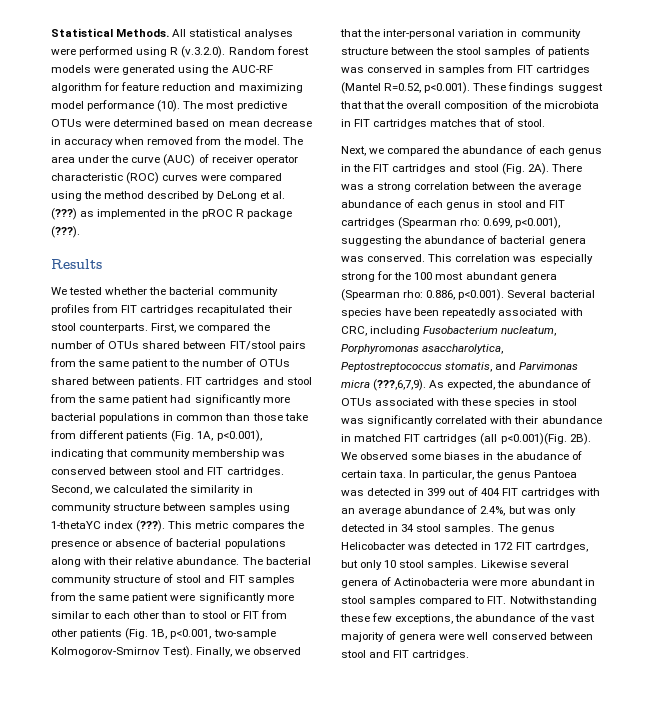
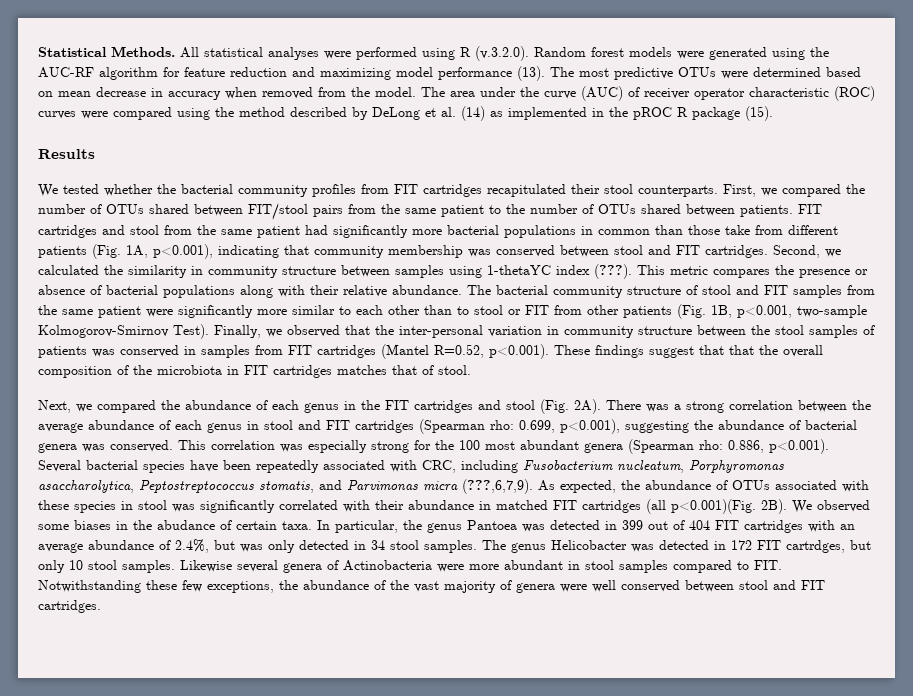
[157,100,181,112] (10). -> [517,66,545,81] (13).
[51,208,77,220] (???) -> [461,106,485,121] (14)
[51,226,80,238] (???). -> [745,106,773,121] (15).

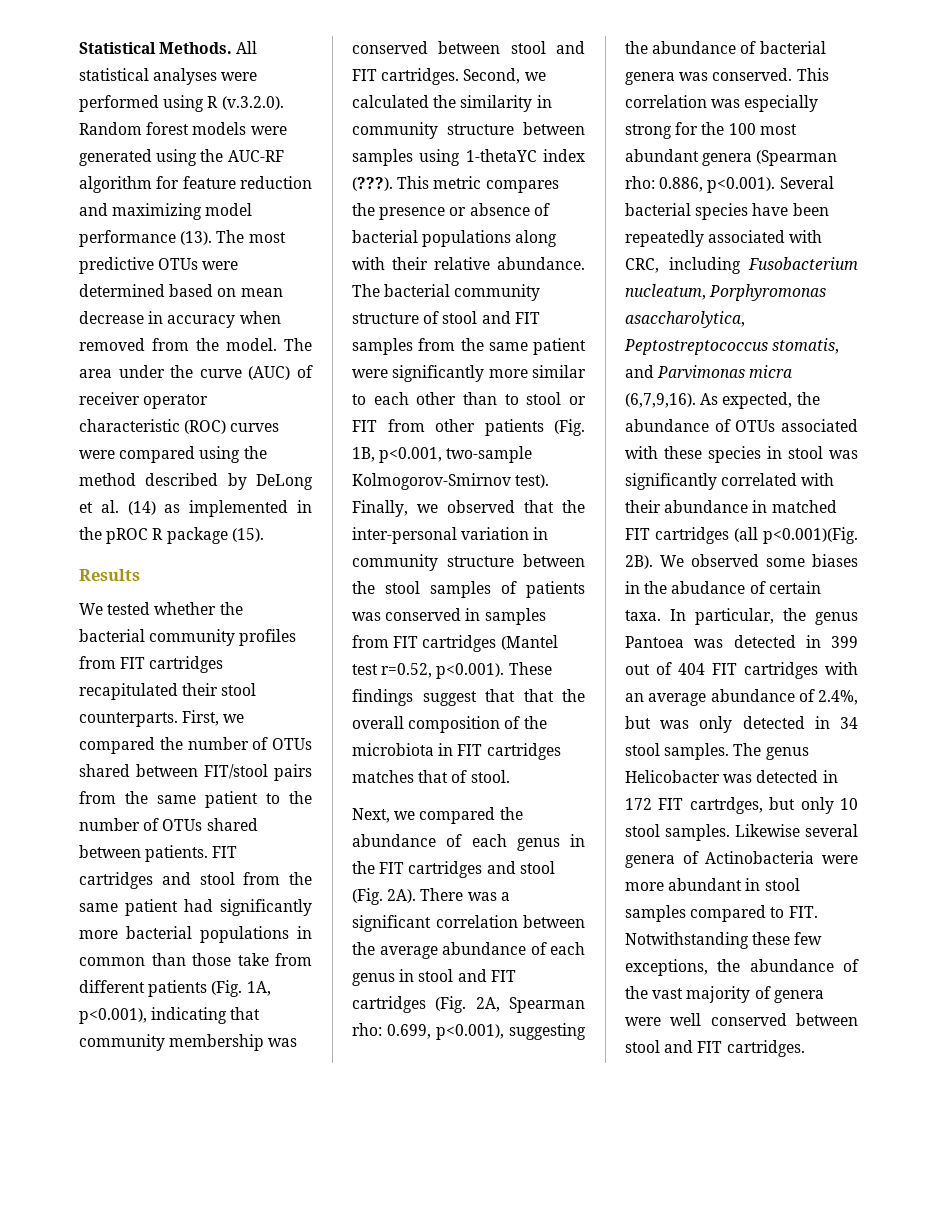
[173,324,209,339] Test). -> [515,474,550,488] test).
[434,344,484,358] R=0.52, -> [352,663,433,678] test r=0.52,
[686,401,724,413] strong -> [352,915,431,932] significant
[419,419,485,434] (Spearman -> [435,996,585,1013] (Fig. 2A, Spearman
[462,479,533,494] (???,6,7,9). -> [625,393,696,408] (6,7,9,16).

